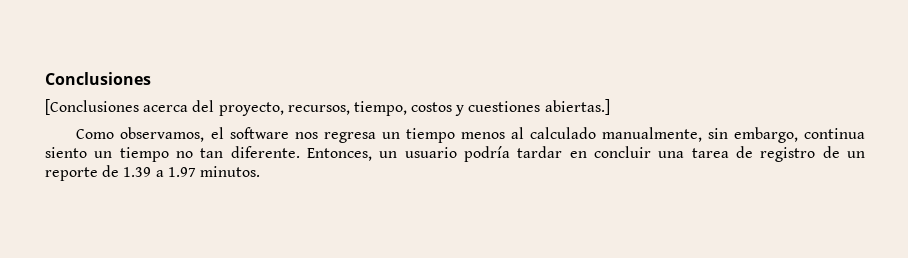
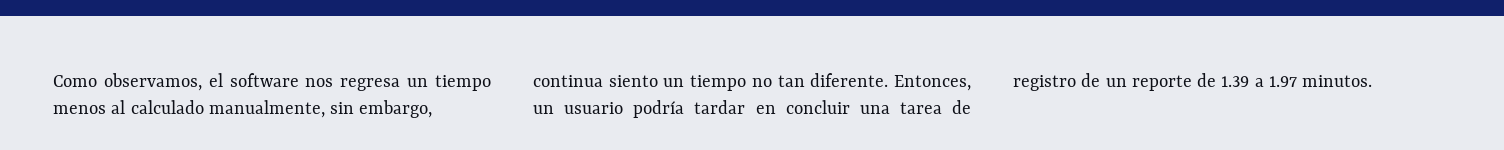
[45,72,151,85] [45,99,610,116] Conclusiones // [Conclusiones acerca del proyecto, recursos, tiempo, costos y cuestiones abiertas.] // -> (53, 81) none

